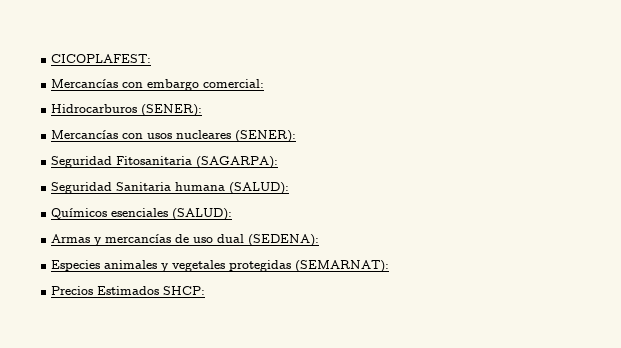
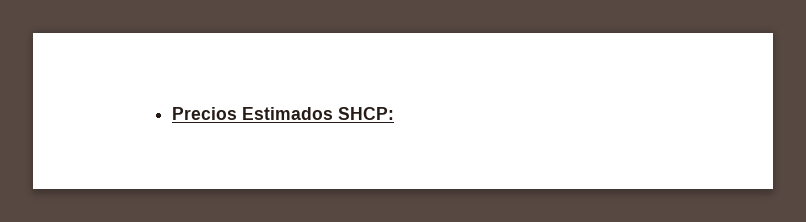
[51,54,152,63] [51,79,265,91] [51,104,203,117] [51,130,297,143] [51,156,279,169] [51,182,290,195] [51,208,233,221] [51,234,320,247] [51,260,390,273] CICOPLAFEST: // Mercancías con embargo comercial: // Hidrocarburos (SENER): // Mercancías con usos nucleares (SENER): // Seguridad Fitosanitaria (SAGARPA): // Seguridad Sanitaria humana (SALUD): // Químicos esenciales (SALUD): // Armas y mercancías de uso dual (SEDENA): // Especies animales y vegetales protegidas (SEMARNAT): // -> (171, 113) none

